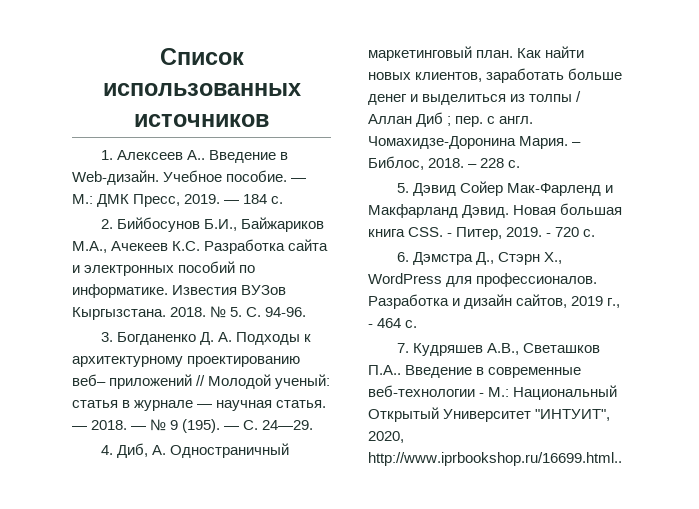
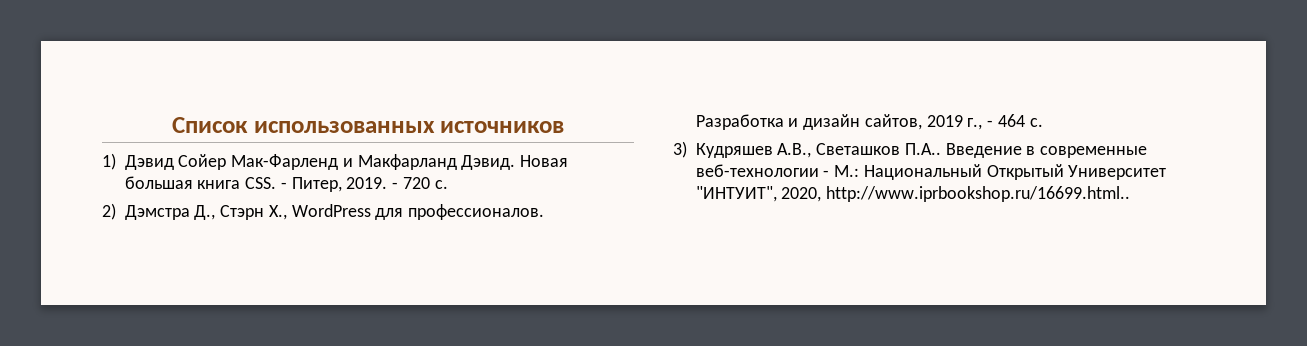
[101,150,289,163] [72,170,307,185] [72,194,284,207] [101,217,325,232] [72,239,329,254] [72,261,256,276] [72,284,287,298] [72,306,307,320] [101,332,312,345] [72,356,301,367] [72,374,331,389] [72,400,327,411] [72,419,314,433] [101,443,290,458] [368,46,585,61] [368,68,623,83] [368,91,582,105] [368,112,534,127] [368,136,582,149] [368,156,521,170] [397,183,410,193] 1. Алексеев А.. Введение в Web-дизайн. Учебное пособие. — М.: ДМК Пресс, 2019. — 184 c. // 2. Бийбосунов Б.И., Байжариков М.А., Ачекеев К.С. Разработка сайта и электронных пособий по информатике. Известия ВУЗов Кыргызстана. 2018. № 5. С. 94-96. // 3. Богданенко Д. А. Подходы к архитектурному проектированию веб– приложений // Молодой ученый: статья в журнале — научная статья. — 2018. — № 9 (195). — С. 24—29. // 4. Диб, А. Одностраничный маркетинговый план. Как найти новых клиентов, заработать больше денег и выделиться из толпы / Аллан Диб ; пер. с англ. Чомахидзе-Доронина Мария. – Библос, 2018. – 228 с. // 5. -> [102,153,116,170] 1)
[397,252,410,262] 6. -> [102,203,116,220] 2)
[397,343,410,353] 7. -> [673,141,687,158] 3)

